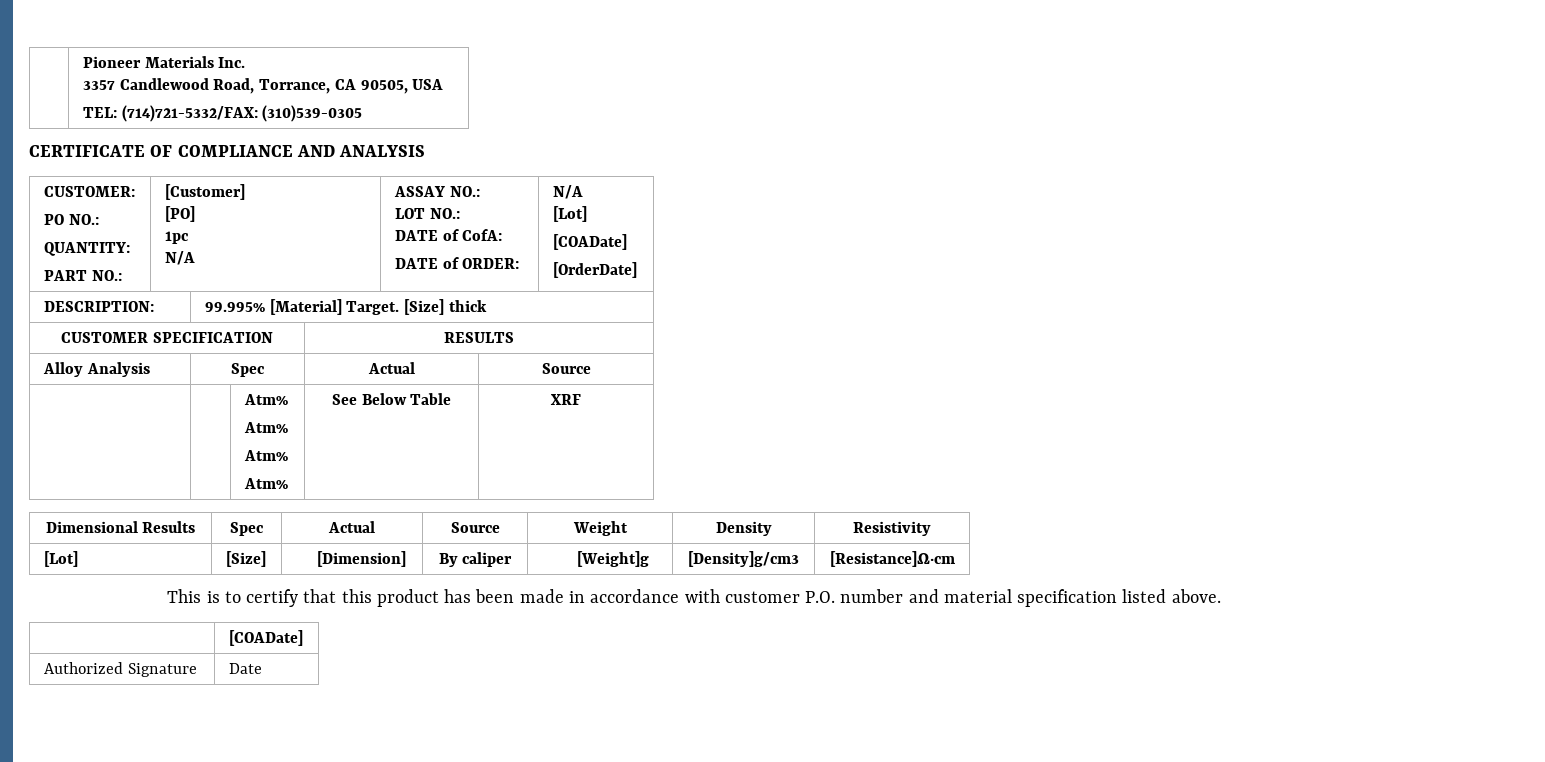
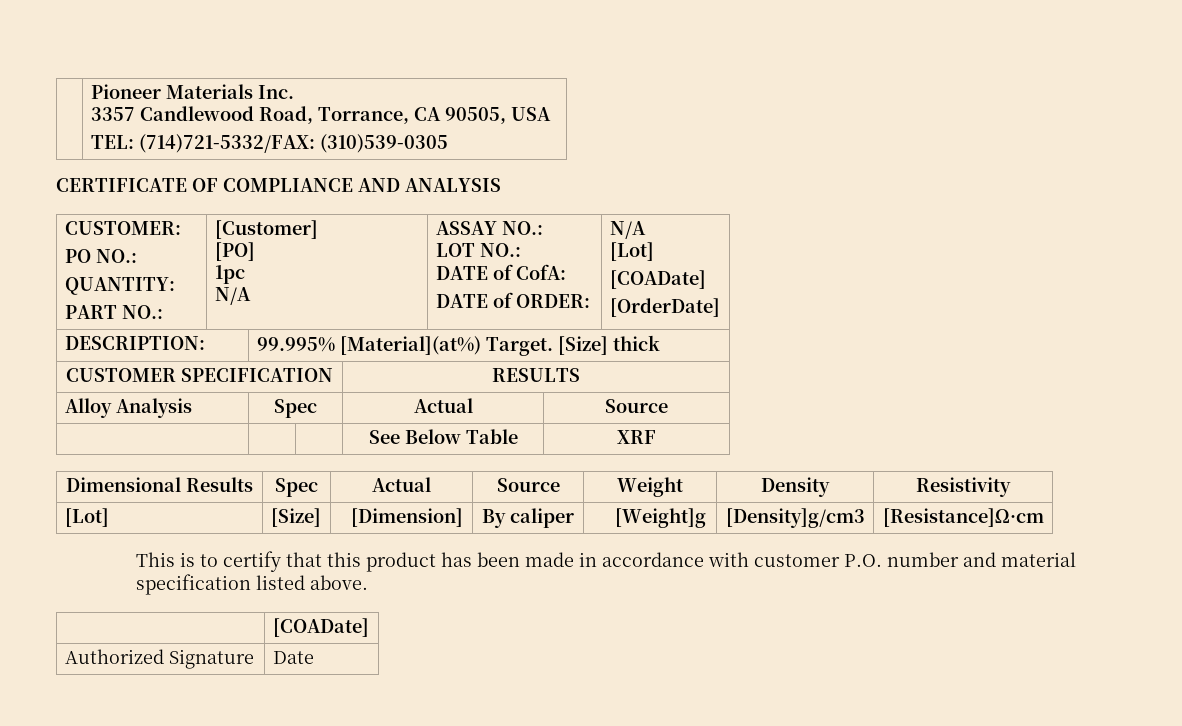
[269,299,342,315] [Material] -> [339,336,481,355] [Material](at%)
[243,394,288,405] [243,422,288,433] [243,450,288,461] [243,478,288,489] Atm% // Atm% // Atm% // Atm% -> (668, 406) none

